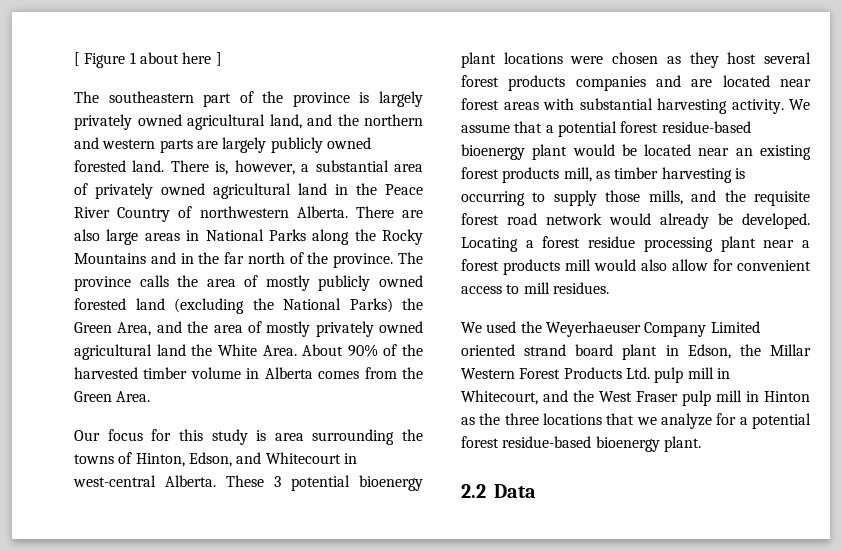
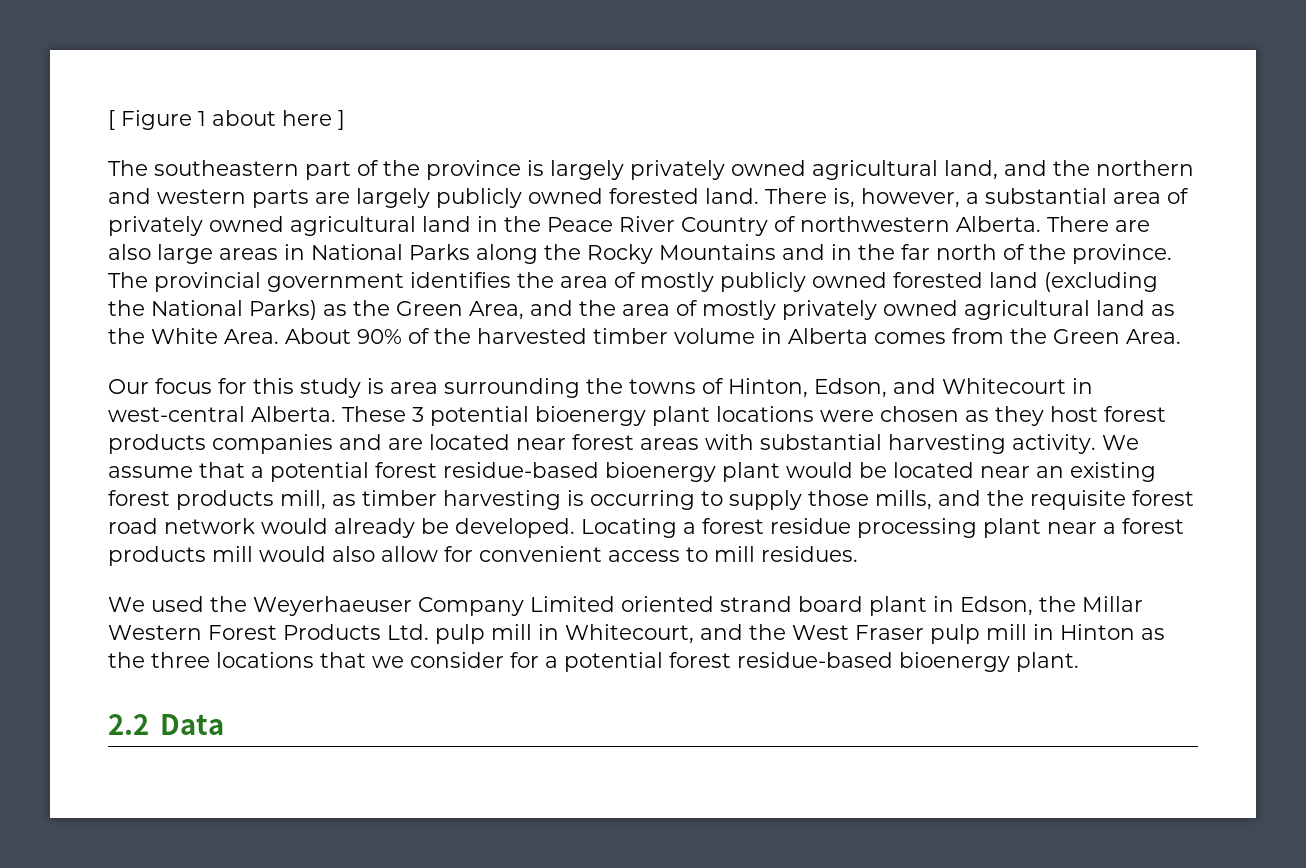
[74,275,169,291] province calls -> [154,272,511,292] provincial government identifies
(393, 305) none -> [323,304,347,316] as
(186, 350) none -> [1151,304,1175,316] as
[764,52,811,64] several -> (1098, 414) none
[661,413,712,429] analyze -> [410,652,504,668] consider

